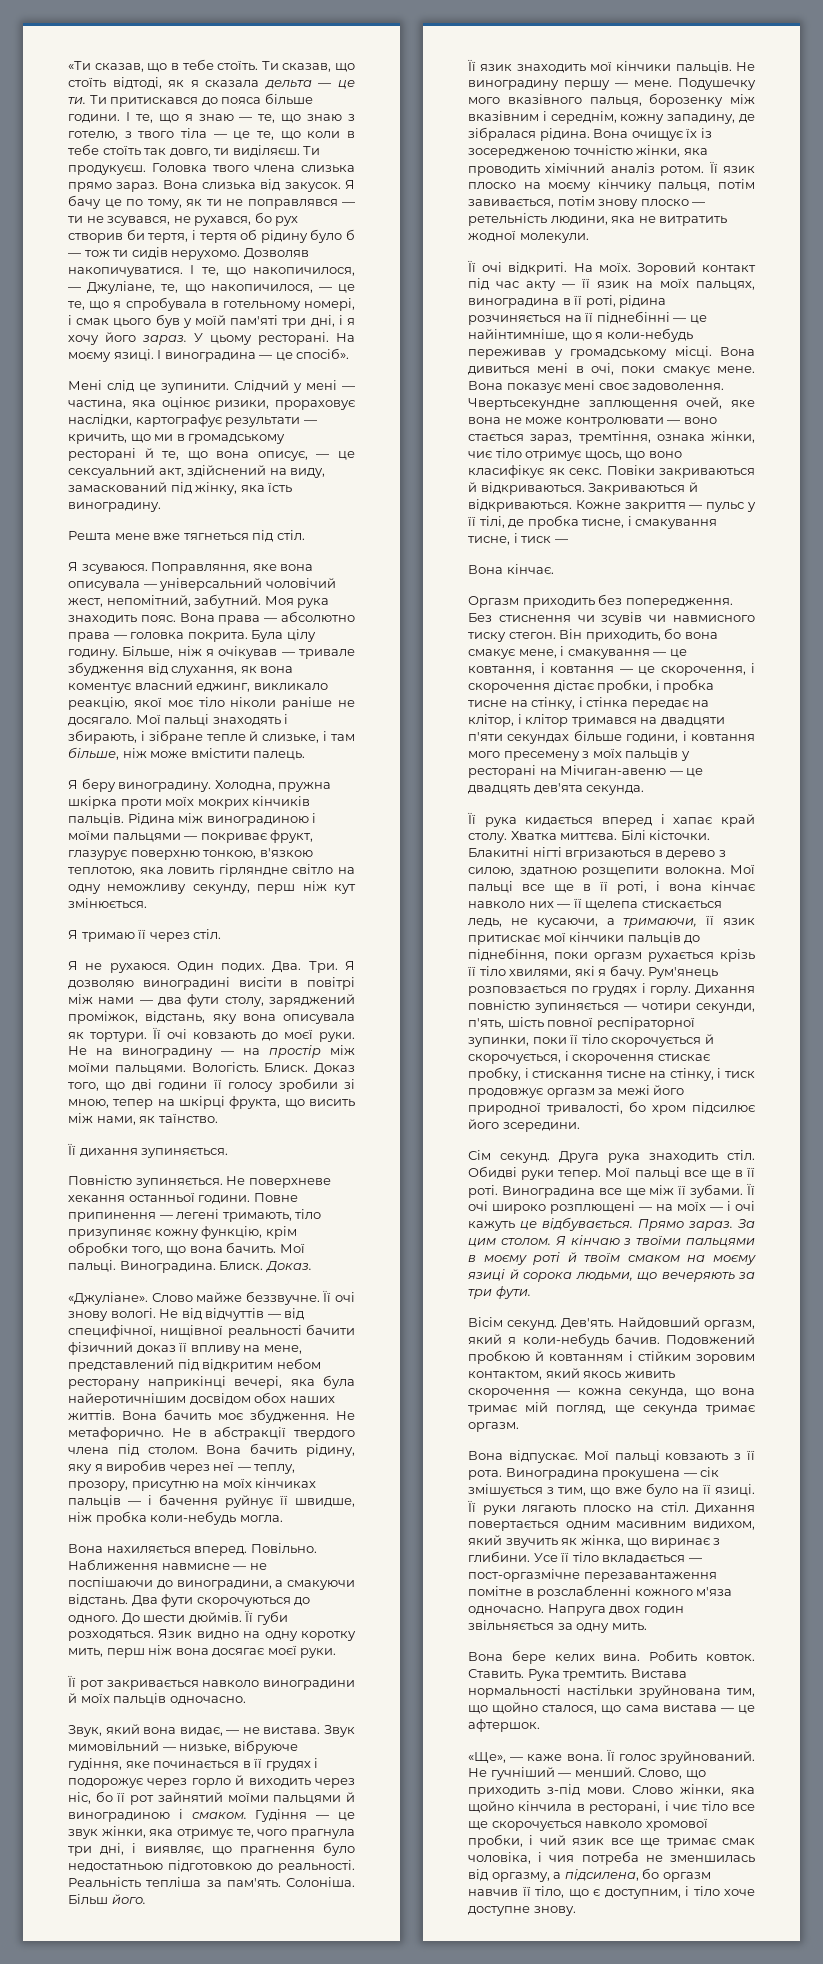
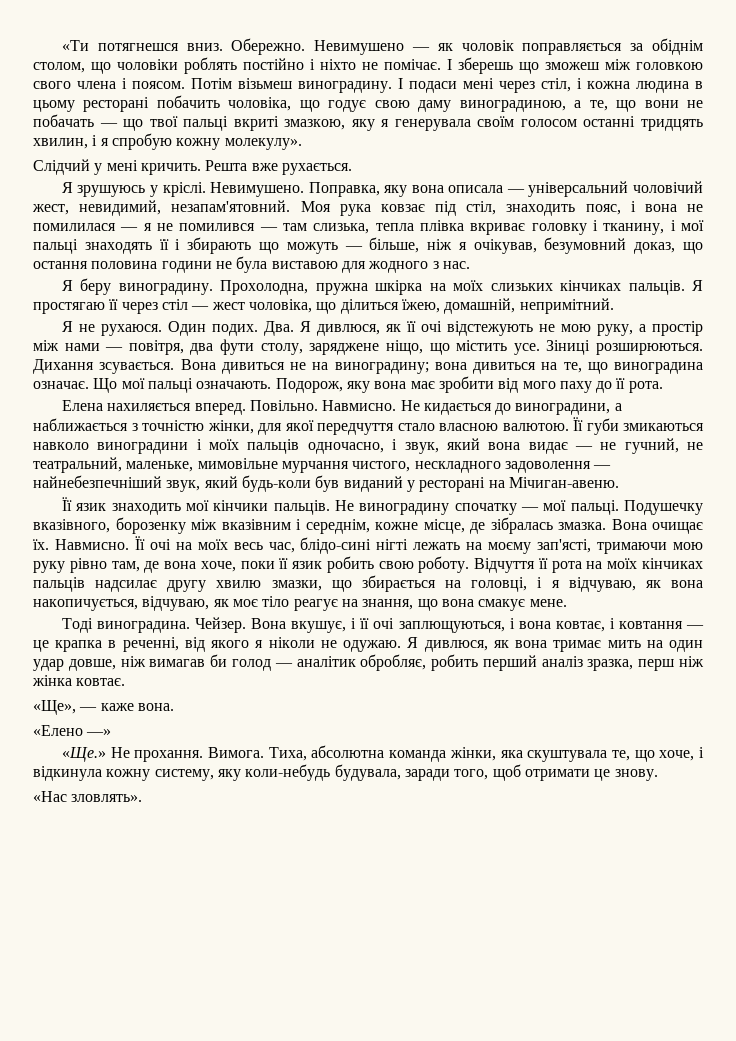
[94,59,355,72] [68,77,355,89] [68,93,313,107] [68,112,355,123] [68,128,355,140] [68,144,321,157] [68,163,355,175] [68,179,356,192] [68,195,355,209] [68,212,299,226] [68,229,355,243] [68,247,309,260] [68,265,355,277] [68,281,355,294] [68,297,355,311] [68,314,355,328] [68,332,355,345] [68,348,350,362] [68,380,355,393] [68,397,356,410] [68,414,317,427] [68,434,286,444] [68,448,355,461] [68,465,326,478] [68,482,293,495] [68,502,161,512] [68,530,305,542] [68,562,314,574] [68,578,336,591] [68,594,330,608] [68,611,355,625] [68,629,316,642] [68,646,356,659] [68,662,294,676] [68,680,328,693] [68,697,355,710] [68,714,289,726] [68,730,355,744] [68,747,306,760] сказав, що в тебе стоїть. Ти сказав, що стоїть відтоді, як я сказала дельта — це ти. Ти притискався до пояса більше години. І те, що я знаю — те, що знаю з готелю, з твого тіла — це те, що коли в тебе стоїть так довго, ти виділяєш. Ти продукуєш. Головка твого члена слизька прямо зараз. Вона слизька від закусок. Я бачу це по тому, як ти не поправлявся — ти не зсувався, не рухався, бо рух створив би тертя, і тертя об рідину було б — тож ти сидів нерухомо. Дозволяв накопичуватися. І те, що накопичилося, — Джуліане, те, що накопичилося, — це те, що я спробувала в готельному номері, і смак цього був у моїй пам'яті три дні, і я хочу його зараз. У цьому ресторані. На моєму язиці. І виноградина — це спосіб». // Мені слід це зупинити. Слідчий у мені — частина, яка оцінює ризики, прораховує наслідки, картографує результати — кричить, що ми в громадському ресторані й те, що вона описує, — це сексуальний акт, здійснений на виду, замаскований під жінку, яка їсть виноградину. // Решта мене вже тягнеться під стіл. // Я зсуваюся. Поправляння, яке вона описувала — універсальний чоловічий жест, непомітний, забутний. Моя рука знаходить пояс. Вона права — абсолютно права — головка покрита. Була цілу годину. Більше, ніж я очікував — тривале збудження від слухання, як вона коментує власний еджинг, викликало реакцію, якої моє тіло ніколи раніше не досягало. Мої пальці знаходять і збирають, і зібране тепле й слизьке, і там більше, ніж може вмістити палець. -> [97,38,704,55] [33,57,703,74] [33,78,703,93] [33,95,703,112] [33,114,704,131] [33,133,302,150] [33,159,352,175] [61,181,704,197] [32,200,703,216] [33,220,705,235] [33,237,703,254] [33,256,470,273] потягнешся вниз. Обережно. Невимушено — як чоловік поправляється за обіднім столом, що чоловіки роблять постійно і ніхто не помічає. І зберешь що зможеш між головкою свого члена і поясом. Потім візьмеш виноградину. І подаси мені через стіл, і кожна людина в цьому ресторані побачить чоловіка, що годує свою даму виноградиною, а те, що вони не побачать — що твої пальці вкриті змазкою, яку я генерувала своїм голосом останні тридцять хвилин, і я спробую кожну молекулу». // Слідчий у мені кричить. Решта вже рухається. // Я зрушуюсь у кріслі. Невимушено. Поправка, яку вона описала — універсальний чоловічий жест, невидимий, незапам'ятовний. Моя рука ковзає під стіл, знаходить пояс, і вона не помилилася — я не помилився — там слизька, тепла плівка вкриває головку і тканину, і мої пальці знаходять її і збирають що можуть — більше, ніж я очікував, безумовний доказ, що остання половина години не була виставою для жодного з нас.
[214,780,275,791] Холодна, -> [220,280,309,295] Прохолодна,
[120,796,311,809] [68,813,317,826] [68,830,314,843] [68,848,313,860] [68,864,355,877] [68,881,356,894] [68,898,147,909] [68,929,222,942] проти моїх мокрих кінчиків пальців. Рідина між виноградиною і моїми пальцями — покриває фрукт, глазурує поверхню тонкою, в'язкою теплотою, яка ловить гірляндне світло на одну неможливу секунду, перш ніж кут змінюється. // Я тримаю її через стіл. -> [429,280,703,295] [33,298,614,314] на моїх слизьких кінчиках пальців. Я простягаю її через стіл — жест чоловіка, що ділиться їжею, домашній, непримітний.
[308,961,355,973] [68,977,355,990] Три. Я дозволяю виноградині висіти в повітрі -> [299,321,703,336] Я дивлюся, як її очі відстежують не мою руку, а простір
(153, 1002) none -> [128,340,184,355] повітря,
[269,994,355,1007] [68,1011,355,1024] [68,1027,355,1042] [68,1045,355,1058] [68,1062,355,1075] [68,1078,355,1092] [68,1096,355,1109] [68,1113,218,1125] [68,1143,229,1158] [68,1175,331,1188] [68,1192,298,1204] [68,1209,322,1222] [68,1226,297,1239] [68,1242,305,1256] [68,1260,312,1273] [68,1290,355,1305] [68,1308,305,1321] [68,1324,355,1338] [68,1342,302,1355] [68,1358,321,1372] [68,1375,355,1389] [68,1392,335,1406] [68,1409,355,1423] [68,1426,355,1440] [68,1443,355,1457] [68,1460,296,1474] [68,1478,317,1491] [68,1494,355,1508] [68,1511,283,1525] [68,1543,317,1556] [68,1559,267,1570] [68,1577,355,1590] [68,1594,311,1607] [68,1610,288,1625] [68,1629,356,1641] [68,1645,337,1658] [68,1675,199,1690] заряджений проміжок, відстань, яку вона описувала як тортури. Її очі ковзають до моєї руки. Не на виноградину — на простір між моїми пальцями. Вологість. Блиск. Доказ того, що дві години її голосу зробили зі мною, тепер на шкірці фрукта, що висить між нами, як таїнство. // Її дихання зупиняється. // Повністю зупиняється. Не поверхневе хекання останньої години. Повне припинення — легені тримають, тіло призупиняє кожну функцію, крім обробки того, що вона бачить. Мої пальці. Виноградина. Блиск. Доказ. // «Джуліане». Слово майже беззвучне. Її очі знову вологі. Не від відчуттів — від специфічної, нищівної реальності бачити фізичний доказ її впливу на мене, представлений під відкритим небом ресторану наприкінці вечері, яка була найеротичнішим досвідом обох наших життів. Вона бачить моє збудження. Не метафорично. Не в абстракції твердого члена під столом. Вона бачить рідину, яку я виробив через неї — теплу, прозору, присутню на моїх кінчиках пальців — і бачення руйнує її швидше, ніж пробка коли-небудь могла. // Вона нахиляється вперед. Повільно. Наближення навмисне — не поспішаючи до виноградини, а смакуючи відстань. Два фути скорочуються до одного. До шести дюймів. Її губи розходяться. Язик видно на одну коротку мить, перш ніж вона досягає моєї руки. // Її рот закривається -> [309,340,704,355] [33,359,703,374] [33,376,663,393] [61,400,622,415] [33,417,704,435] заряджене ніщо, що містить усе. Зіниці розширюються. Дихання зсувається. Вона дивиться не на виноградину; вона дивиться на те, що виноградина означає. Що мої пальці означають. Подорож, яку вона має зробити від мого паху до її рота. // Елена нахиляється вперед. Повільно. Навмисно. Не кидається до виноградини, а наближається з точністю жінки, для якої передчуття стало власною валютою. Її губи змикаються
[68,1693,246,1705] [68,1725,102,1737] й моїх пальців одночасно. // Звук, -> [196,439,439,454] і моїх пальців одночасно, і звук,
[179,1725,356,1737] [68,1740,298,1754] [68,1758,319,1771] [68,1775,355,1788] [68,1791,356,1805] [68,1809,355,1822] [68,1826,355,1839] [68,1842,355,1856] [68,1860,355,1873] [68,1877,355,1888] [68,1894,146,1905] видає, — не вистава. Звук мимовільний — низьке, вібруюче гудіння, яке починається в її грудях і подорожує через горло й виходить через ніс, бо її рот зайнятий моїми пальцями й виноградиною і смаком. Гудіння — це звук жінки, яка отримує те, чого прагнула три дні, і виявляє, що прагнення було недостатньою підготовкою до реальності. Реальність тепліша за пам'ять. Солоніша. Більш його. -> [528,438,703,454] [33,457,612,473] [33,475,619,492] видає — не гучний, не театральний, маленьке, мимовільне мурчання чистого, нескладного задоволення — найнебезпечніший звук, який будь-коли був виданий у ресторані на Мічиган-авеню.
[564,78,756,90] [468,94,642,106] першу — мене. Подушечку мого вказівного пальця, -> [454,500,704,515] [33,519,110,533] спочатку — мої пальці. Подушечку вказівного,
[620,114,755,124] [468,127,712,141] [468,145,708,158] [468,161,755,176] [468,179,755,192] [468,196,706,209] [468,213,728,226] [468,230,589,243] [468,260,756,275] [468,278,755,291] [468,295,667,308] [468,311,707,325] [468,328,693,342] [468,346,755,359] [468,363,755,376] [468,380,725,393] [468,397,755,410] [468,417,717,427] [468,431,755,444] [468,448,682,461] [468,465,755,478] [468,482,698,495] [468,499,756,512] [468,515,718,529] [468,533,568,545] [468,564,554,574] [468,594,733,608] [468,612,755,625] [468,628,718,642] [468,646,687,659] [468,663,755,676] [468,679,715,693] [468,697,710,710] [468,714,725,727] [468,730,755,744] [468,748,690,761] [468,765,704,778] [468,783,645,795] [468,812,755,827] [468,830,711,843] [468,847,726,860] [468,864,755,877] [468,881,756,894] [468,898,722,910] [468,915,755,928] [468,932,701,945] [468,948,755,962] [468,965,719,979] [468,983,755,996] [468,1000,755,1013] [468,1017,695,1030] [468,1034,714,1047] [468,1051,711,1064] [468,1067,755,1081] [468,1085,685,1098] [468,1101,756,1115] [468,1119,580,1132] [468,1150,755,1163] [468,1166,755,1180] [468,1183,755,1198] [468,1201,755,1214] [468,1217,755,1231] [468,1235,755,1247] [468,1252,756,1265] [468,1269,755,1282] [468,1286,531,1299] [468,1317,755,1330] [468,1333,755,1347] [468,1350,755,1364] [468,1368,675,1380] [468,1388,755,1398] [468,1402,756,1415] [468,1422,519,1432] [468,1450,755,1463] [468,1467,720,1480] [468,1483,755,1497] [468,1500,755,1515] [468,1521,755,1531] [468,1535,721,1548] [468,1551,702,1564] [468,1569,717,1582] [468,1585,733,1599] [468,1604,684,1616] [468,1620,647,1633] [468,1650,755,1664] [468,1669,687,1681] [468,1685,755,1698] [468,1702,755,1714] [468,1719,540,1732] [468,1749,755,1764] [468,1767,706,1780] [468,1784,755,1797] [468,1801,755,1814] [468,1818,708,1831] [468,1834,755,1848] [468,1851,755,1865] [468,1868,711,1882] [468,1886,755,1899] [468,1906,530,1916] кожну западину, де зібралася рідина. Вона очищує їх із зосередженою точністю жінки, яка проводить хімічний аналіз ротом. Її язик плоско на моєму кінчику пальця, потім завивається, потім знову плоско — ретельність людини, яка не витратить жодної молекули. // Її очі відкриті. На моїх. Зоровий контакт під час акту — її язик на моїх пальцях, виноградина в її роті, рідина розчиняється на її піднебінні — це найінтимніше, що я коли-небудь переживав у громадському місці. Вона дивиться мені в очі, поки смакує мене. Вона показує мені своє задоволення. Чвертьсекундне заплющення очей, яке вона не може контролювати — воно стається зараз, тремтіння, ознака жінки, чиє тіло отримує щось, що воно класифікує як секс. Повіки закриваються й відкриваються. Закриваються й відкриваються. Кожне закриття — пульс у її тілі, де пробка тисне, і смакування тисне, і тиск — // Вона кінчає. // Оргазм приходить без попередження. Без стиснення чи зсувів чи навмисного тиску стегон. Він приходить, бо вона смакує мене, і смакування — це ковтання, і ковтання — це скорочення, і скорочення дістає пробки, і пробка тисне на стінку, і стінка передає на клітор, і клітор тримався на двадцяти п'яти секундах більше години, і ковтання мого пресемену з моїх пальців у ресторані на Мічиган-авеню — це двадцять дев'ята секунда. // Її рука кидається вперед і хапає край столу. Хватка миттєва. Білі кісточки. Блакитні нігті вгризаються в дерево з силою, здатною розщепити волокна. Мої пальці все ще в її роті, і вона кінчає навколо них — її щелепа стискається ледь, не кусаючи, а тримаючи, її язик притискає мої кінчики пальців до піднебіння, поки оргазм рухається крізь її тіло хвилями, які я бачу. Рум'янець розповзається по грудях і горлу. Дихання повністю зупиняється — чотири секунди, п'ять, шість повної респіраторної зупинки, поки її тіло скорочується й скорочується, і скорочення стискає пробку, і стискання тисне на стінку, і тиск продовжує оргазм за межі його природної тривалості, бо хром підсилює його зсередини. // Сім секунд. Друга рука знаходить стіл. Обидві руки тепер. Мої пальці все ще в її роті. Виноградина все ще між її зубами. Її очі широко розплющені — на моїх — і очі кажуть це відбувається. Прямо зараз. За цим столом. Я кінчаю з твоїми пальцями в моєму роті й твоїм смаком на моєму язиці й сорока людьми, що вечеряють за три фути. // Вісім секунд. Дев'ять. Найдовший оргазм, який я коли-небудь бачив. Подовжений пробкою й ковтанням і стійким зоровим контактом, який якось живить скорочення — кожна секунда, що вона тримає мій погляд, ще секунда тримає оргазм. // Вона відпускає. Мої пальці ковзають з її рота. Виноградина прокушена — сік змішується з тим, що вже було на її язиці. Її руки лягають плоско на стіл. Дихання повертається одним масивним видихом, який звучить як жінка, що виринає з глибини. Усе її тіло вкладається — пост-оргазмічне перезавантаження помітне в розслабленні кожного м'яза одночасно. Напруга двох годин звільняється за одну мить. // Вона бере келих вина. Робить ковток. Ставить. Рука тремтить. Вистава нормальності настільки зруйнована тим, що щойно сталося, що сама вистава — це афтершок. // «Ще», — каже вона. Її голос зруйнований. Не гучніший — менший. Слово, що приходить з-під мови. Слово жінки, яка щойно кінчила в ресторані, і чиє тіло все ще скорочується навколо хромової пробки, і чий язик все ще тримає смак чоловіка, і чия потреба не зменшилась від оргазму, а підсилена, бо оргазм навчив її тіло, що є доступним, і тіло хоче доступне -> [375,517,703,534] [33,536,704,554] [33,556,703,573] [33,575,703,592] [33,596,567,611] [61,617,704,633] [33,637,703,652] [33,654,705,671] [32,675,126,686] [33,700,174,715] [33,725,112,736] [61,745,704,762] [33,764,611,781] кожне місце, де зібралась змазка. Вона очищає їх. Навмисно. Її очі на моїх весь час, блідо-сині нігті лежать на моєму зап'ясті, тримаючи мою руку рівно там, де вона хоче, поки її язик робить свою роботу. Відчуття її рота на моїх кінчиках пальців надсилає другу хвилю змазки, що збирається на головці, і я відчуваю, як вона накопичується, відчуваю, як моє тіло реагує на знання, що вона смакує мене. // Тоді виноградина. Чейзер. Вона вкушує, і її очі заплющуються, і вона ковтає, і ковтання — це крапка в реченні, від якого я ніколи не одужаю. Я дивлюся, як вона тримає мить на один удар довше, ніж вимагав би голод — аналітик обробляє, робить перший аналіз зразка, перш ніж жінка ковтає. // «Ще», — каже вона. // «Елено —» // «Ще.» Не прохання. Вимога. Тиха, абсолютна команда жінки, яка скуштувала те, що хоче, і відкинула кожну систему, яку коли-небудь будувала, заради того, щоб отримати це
(576, 1911) none -> [33,791,143,802] // «Нас зловлять».

